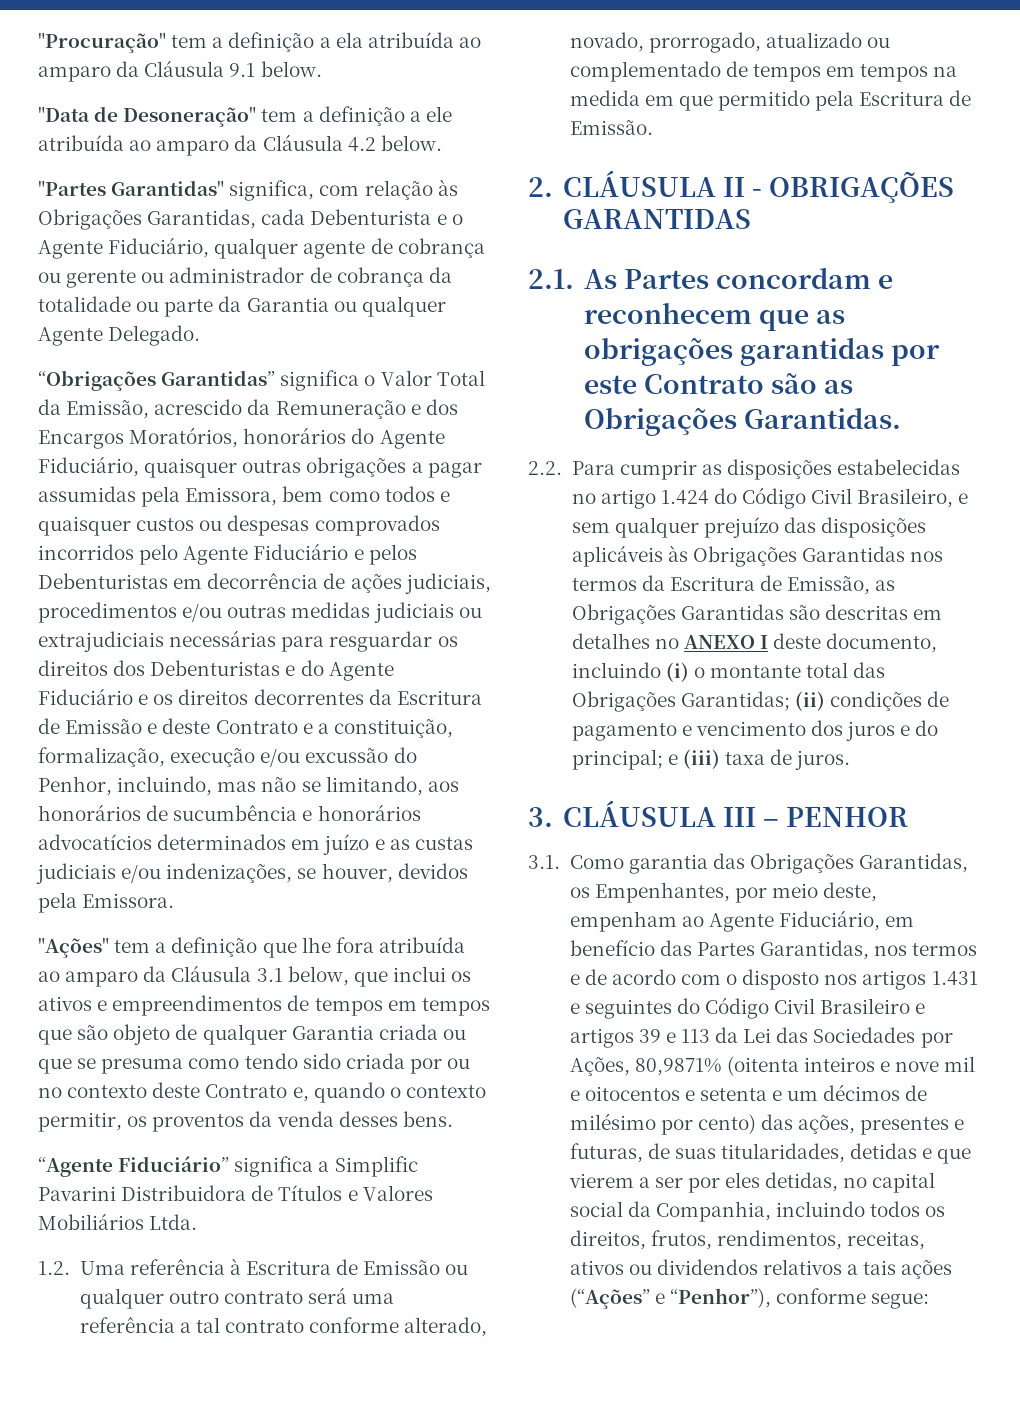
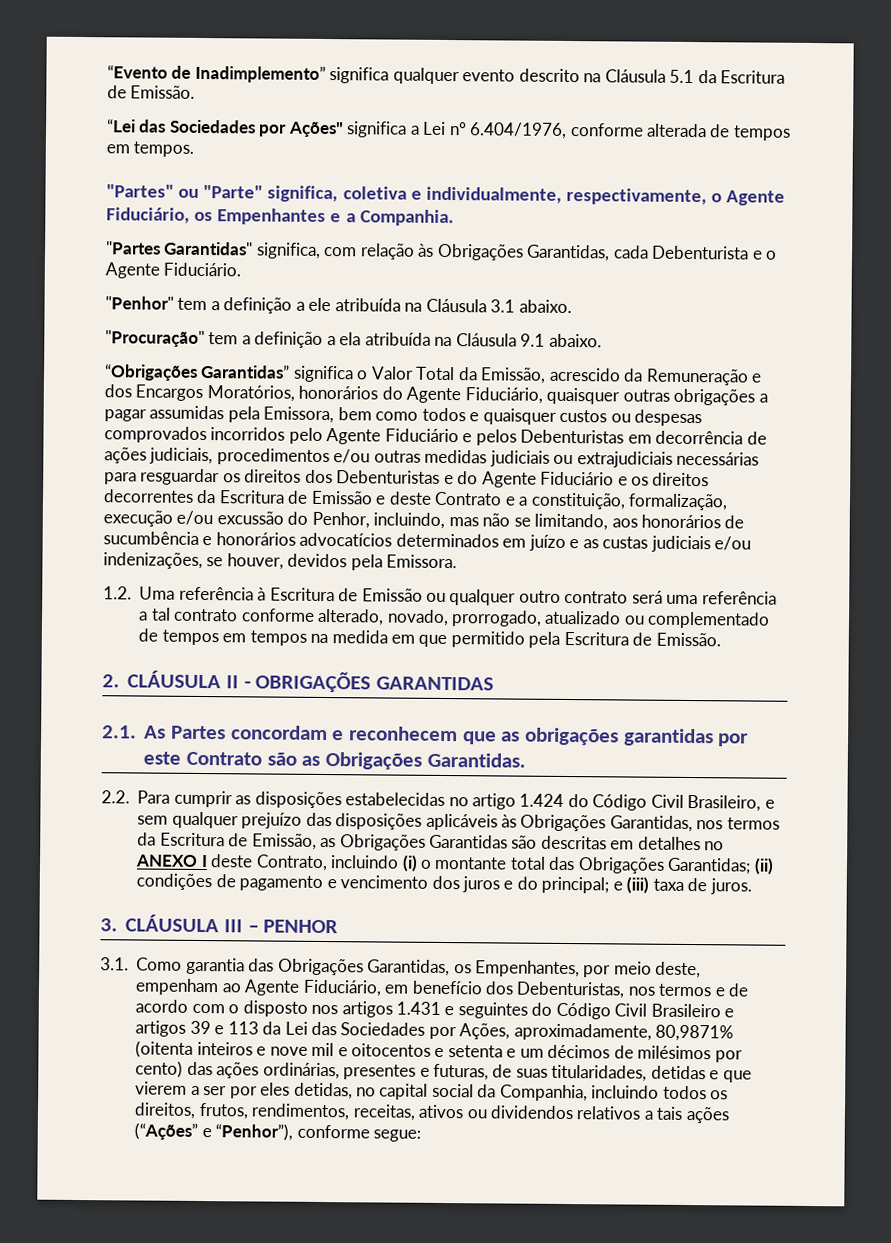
[38,32,481,53] [38,60,322,82] [38,106,452,127] [38,134,442,156] "Procuração" tem a definição a ela atribuída ao amparo da Cláusula 9.1 below. // "Data de Desoneração" tem a definição a ele atribuída ao amparo da Cláusula 4.2 below. -> [107,64,786,85] [107,85,196,99] [107,119,791,141] [106,141,195,157] [106,184,786,206] [106,207,454,227] “Evento de Inadimplemento” significa qualquer evento descrito na Cláusula 5.1 da Escritura de Emissão. // “Lei das Sociedades por Ações" significa a Lei nº 6.404/1976, conforme alterada de tempos em tempos. // "Partes" ou "Parte" significa, coletiva e individualmente, respectivamente, o Agente Fiduciário, os Empenhantes e a Companhia.
[108,237,485,259] [38,267,452,288] [38,296,446,317] [38,325,201,346] Fiduciário, qualquer agente de cobrança ou gerente ou administrador de cobrança da totalidade ou parte da Garantia ou qualquer Agente Delegado. -> [163,262,242,277] [105,296,572,314] [105,330,602,348] Fiduciário. // "Penhor" tem a definição a ele atribuída na Cláusula 3.1 abaixo. // "Procuração" tem a definição a ela atribuída na Cláusula 9.1 abaixo.
[38,937,465,958] [38,965,472,987] [38,995,490,1016] [38,1024,466,1045] [38,1053,471,1074] [38,1082,486,1103] [38,1111,453,1132] [38,1156,418,1177] [38,1185,433,1201] [38,1213,198,1230] // "Ações" tem a definição que lhe fora atribuída ao amparo da Cláusula 3.1 below, que inclui os ativos e empreendimentos de tempos em tempos que são objeto de qualquer Garantia criada ou que se presuma como tendo sido criada por ou no contexto deste Contrato e, quando o contexto permitir, os proventos da venda desses bens. // “Agente Fiduciário” significa a Simplific Pavarini Distribuidora de Títulos e Valores Mobiliários Ltda. -> (458, 561) none
[801,546,905,562] Garantidas -> [609,815,693,833] Garantidas,
[826,633,938,653] documento, -> [255,854,328,872] Contrato,
[659,940,869,960] das Partes Garantidas, -> [484,981,626,999] dos Debenturistas,
(630, 1066) none -> [513,1023,652,1041] aproximadamente,
[569,1113,656,1130] milésimo -> [637,1045,712,1060] milésimos
[798,1115,856,1134] ações, -> [216,1062,340,1080] ações ordinárias,

